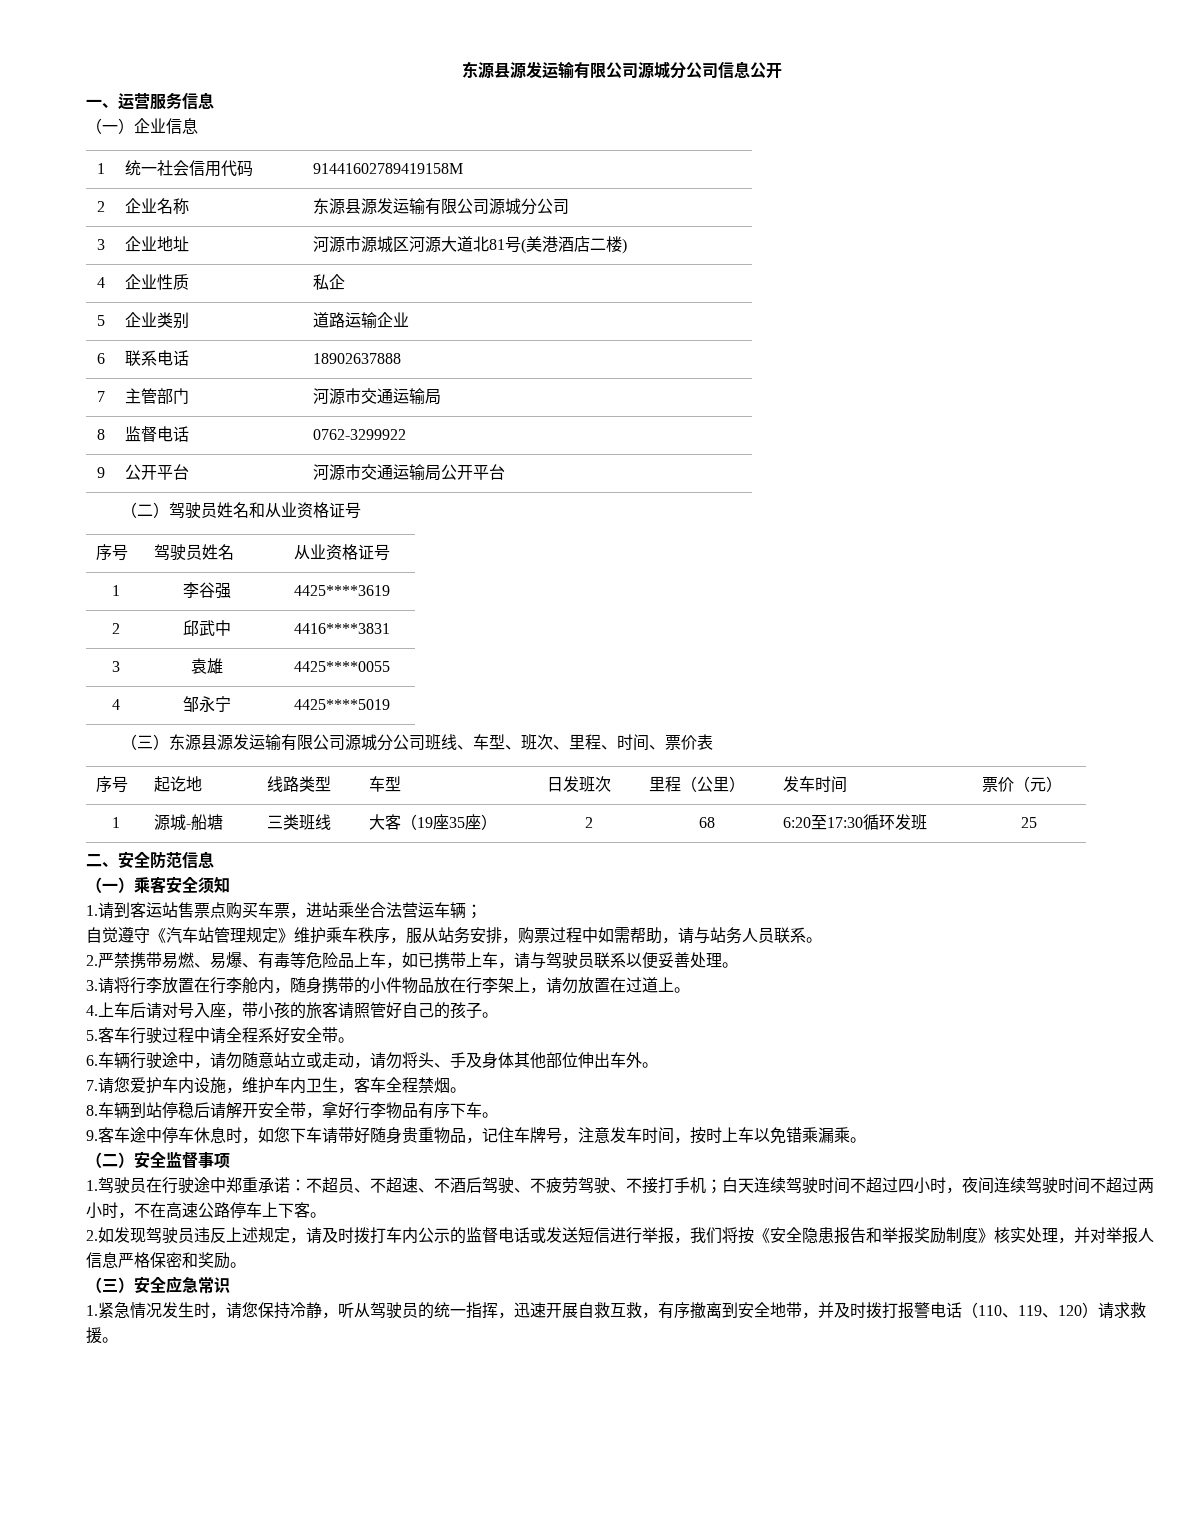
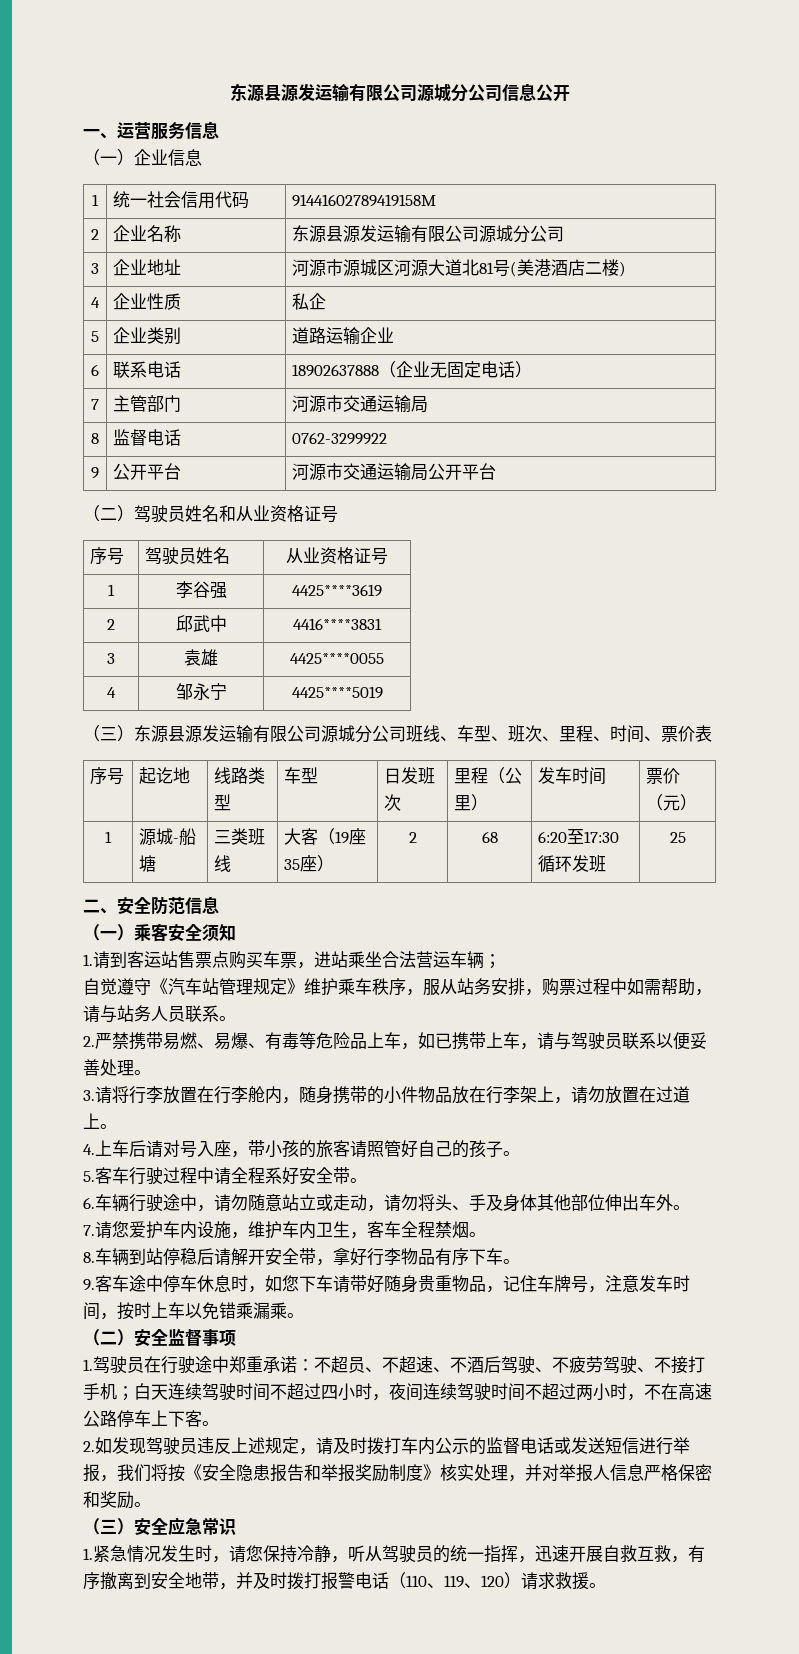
(402, 358) none -> [379,361,533,378] （企业无固定电话）

